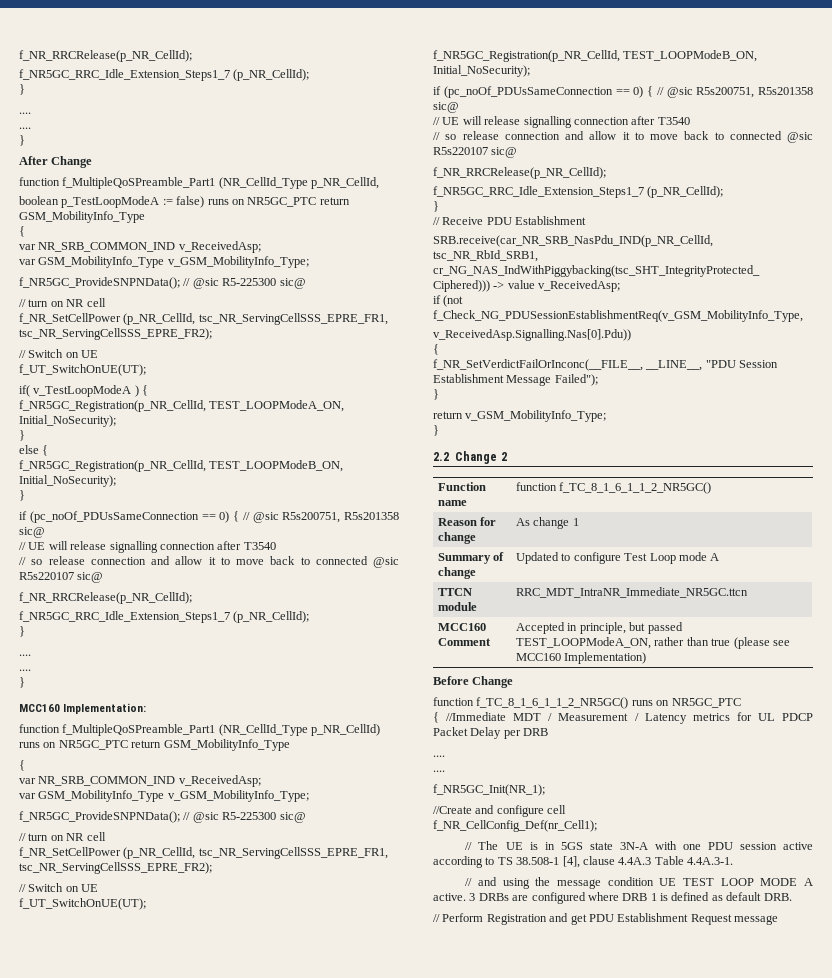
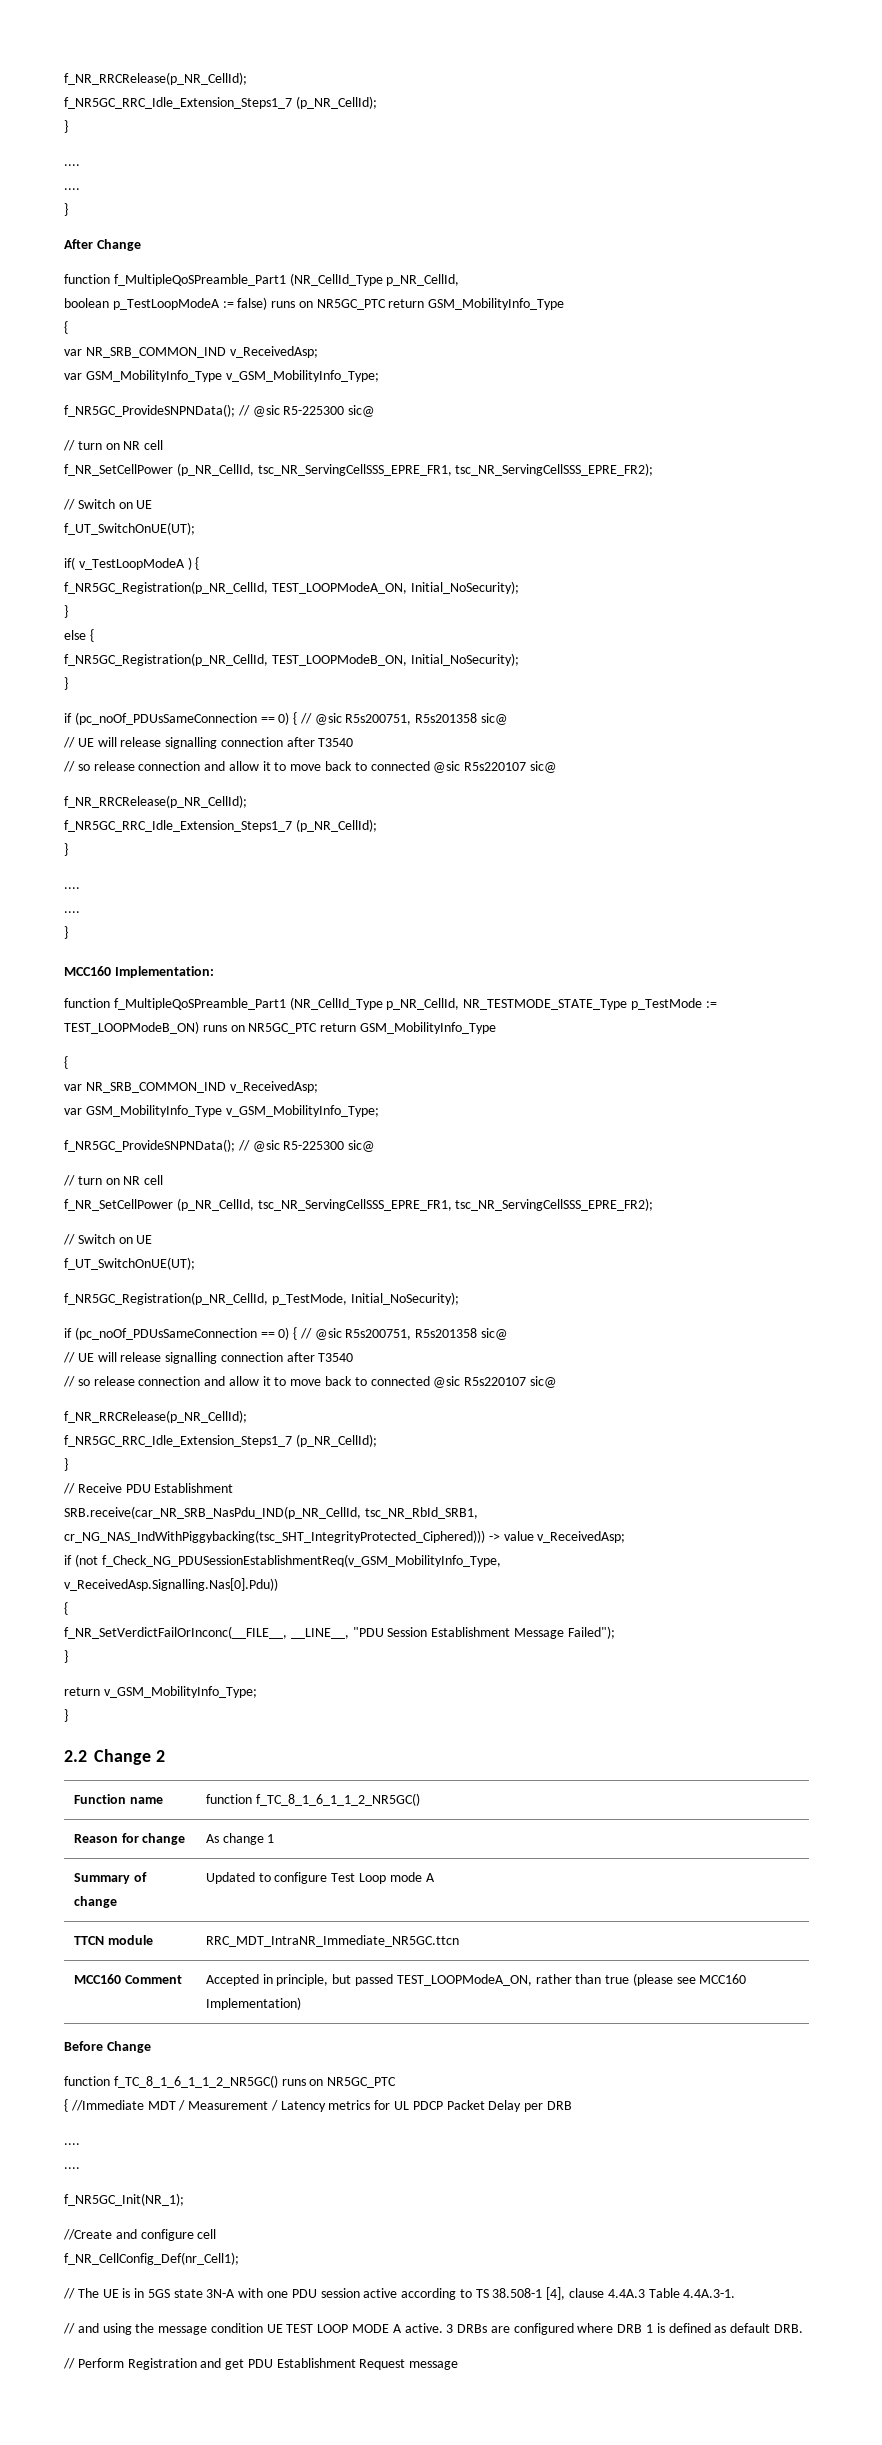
[311,724,381,736] p_NR_CellId) -> [386,998,717,1010] [64,1021,199,1034] p_NR_CellId, NR_TESTMODE_STATE_Type p_TestMode := TEST_LOOPModeB_ON)
[623,50,758,62] TEST_LOOPModeB_ON, -> [271,1293,347,1305] p_TestMode,

